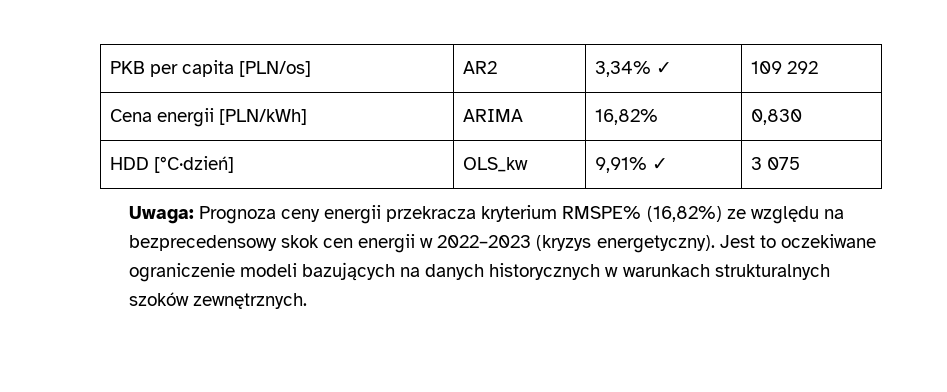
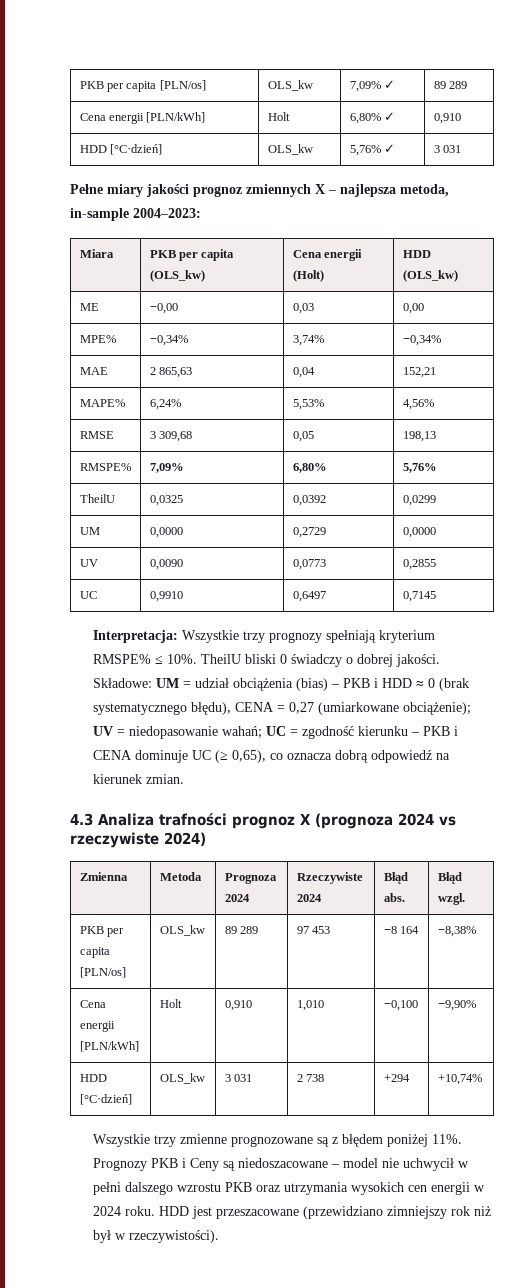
[110,60,312,77] [463,61,498,74] [595,61,673,77] [751,61,819,74] [110,108,308,127] [463,109,524,122] [595,109,659,125] [751,109,803,125] [110,156,235,173] [463,157,529,172] [595,157,648,173] PKB per capita [PLN/os] | AR2 | 3,34% ✓ | 109 292 // Cena energii [PLN/kWh] | ARIMA | 16,82% | 0,830 // HDD [°C·dzień] | OLS_kw | 9,91% -> [79,80,206,92] [267,80,313,91] [349,80,395,92] [433,81,467,89] [79,112,206,124] [267,112,290,121] [349,112,395,124] [433,113,461,124] [79,144,162,155] [267,144,313,155] [349,145,381,156] PKB per capita [PLN/os] | OLS_kw | 7,09% ✓ | 89 289 // Cena energii [PLN/kWh] | Holt | 6,80% ✓ | 0,910 // HDD [°C·dzień] | OLS_kw | 5,76%
[767,157,801,170] [128,205,844,224] [128,234,876,253] [128,262,830,282] [128,292,307,309] 075 // Uwaga: Prognoza ceny energii przekracza kryterium RMSPE% (16,82%) ze względu na bezprecedensowy skok cen energii w 2022–2023 (kryzys energetyczny). Jest to oczekiwane ograniczenie modeli bazujących na danych historycznych w warunkach strukturalnych szoków zewnętrznych. -> [442,145,461,153] [70,184,449,197] [70,208,201,221] [79,249,114,258] [149,249,235,261] [149,270,205,282] [292,249,362,261] [292,270,324,282] [402,250,431,258] [402,270,458,282] [79,303,99,311] [149,303,178,314] [292,303,314,314] [402,303,424,314] [79,335,116,343] [149,335,188,346] [292,335,324,346] [402,335,441,346] [79,367,108,375] [149,367,192,378] [292,367,315,378] [402,367,436,378] [79,399,125,407] [149,399,181,410] [292,399,324,410] [402,399,434,410] [79,431,114,439] [149,431,192,442] [292,431,314,442] [402,431,436,442] [79,463,131,471] [149,463,184,473] [292,463,327,473] [402,463,437,473] [79,494,115,503] [149,495,183,506] [292,495,326,506] [402,495,436,506] [79,527,100,535] [149,527,183,538] [292,527,326,538] [402,527,436,538] [79,559,98,567] [149,559,183,570] [292,559,326,570] [402,559,436,570] [79,591,97,599] [149,591,183,602] [292,591,326,602] [402,591,436,602] [92,630,435,643] [92,654,440,667] [92,678,469,691] [92,702,471,715] [92,726,458,739] [92,750,450,763] [92,774,184,784] [70,813,456,829] [70,832,206,848] [79,872,128,881] [159,872,202,881] [224,873,277,884] [224,894,250,902] [296,872,363,884] [296,894,322,902] [383,872,408,884] [383,893,405,902] [437,872,462,884] [437,893,465,905] [79,926,124,937] [79,947,110,958] [79,967,126,978] [159,925,205,936] [224,926,258,934] [296,926,330,934] [383,926,419,934] [437,926,476,937] [79,1000,106,1008] [79,1021,115,1032] [79,1041,139,1052] [159,999,182,1008] [224,1000,252,1011] [296,1000,324,1011] [383,1000,418,1011] [437,1000,476,1011] [79,1074,107,1082] [79,1094,132,1105] [159,1073,205,1084] [224,1074,252,1082] [296,1074,324,1082] [383,1074,410,1082] [437,1074,482,1085] [92,1134,462,1147] [92,1158,469,1171] [92,1182,485,1195] [92,1206,491,1219] [92,1230,219,1243] 031 // Pełne miary jakości prognoz zmiennych X – najlepsza metoda, in-sample 2004–2023: // Miara | PKB per capita (OLS_kw) | Cena energii (Holt) | HDD (OLS_kw) // ME | −0,00 | 0,03 | 0,00 // MPE% | −0,34% | 3,74% | −0,34% // MAE | 2 865,63 | 0,04 | 152,21 // MAPE% | 6,24% | 5,53% | 4,56% // RMSE | 3 309,68 | 0,05 | 198,13 // RMSPE% | 7,09% | 6,80% | 5,76% // TheilU | 0,0325 | 0,0392 | 0,0299 // UM | 0,0000 | 0,2729 | 0,0000 // UV | 0,0090 | 0,0773 | 0,2855 // UC | 0,9910 | 0,6497 | 0,7145 // Interpretacja: Wszystkie trzy prognozy spełniają kryterium RMSPE% ≤ 10%. TheilU bliski 0 świadczy o dobrej jakości. Składowe: UM = udział obciążenia (bias) – PKB i HDD ≈ 0 (brak systematycznego błędu), CENA = 0,27 (umiarkowane obciążenie); UV = niedopasowanie wahań; UC = zgodność kierunku – PKB i CENA dominuje UC (≥ 0,65), co oznacza dobrą odpowiedź na kierunek zmian. // 4.3 Analiza trafności prognoz X (prognoza 2024 vs rzeczywiste 2024) // Zmienna | Metoda | Prognoza 2024 | Rzeczywiste 2024 | Błąd abs. | Błąd wzgl. // PKB per capita [PLN/os] | OLS_kw | 89 289 | 97 453 | −8 164 | −8,38% // Cena energii [PLN/kWh] | Holt | 0,910 | 1,010 | −0,100 | −9,90% // HDD [°C·dzień] | OLS_kw | 3 031 | 2 738 | +294 | +10,74% // Wszystkie trzy zmienne prognozowane są z błędem poniżej 11%. Prognozy PKB i Ceny są niedoszacowane – model nie uchwycił w pełni dalszego wzrostu PKB oraz utrzymania wysokich cen energii w 2024 roku. HDD jest przeszacowane (przewidziano zimniejszy rok niż był w rzeczywistości).

